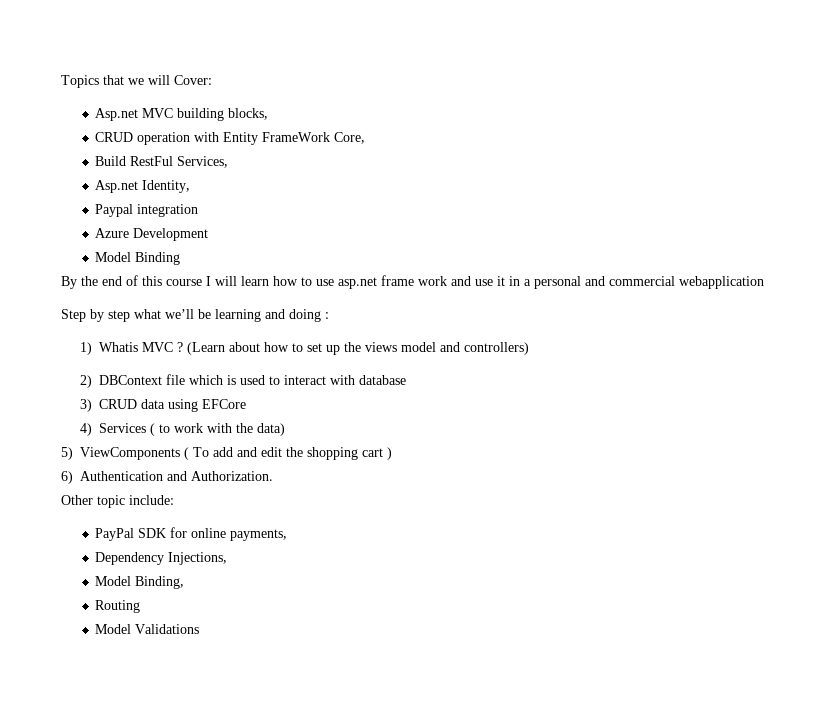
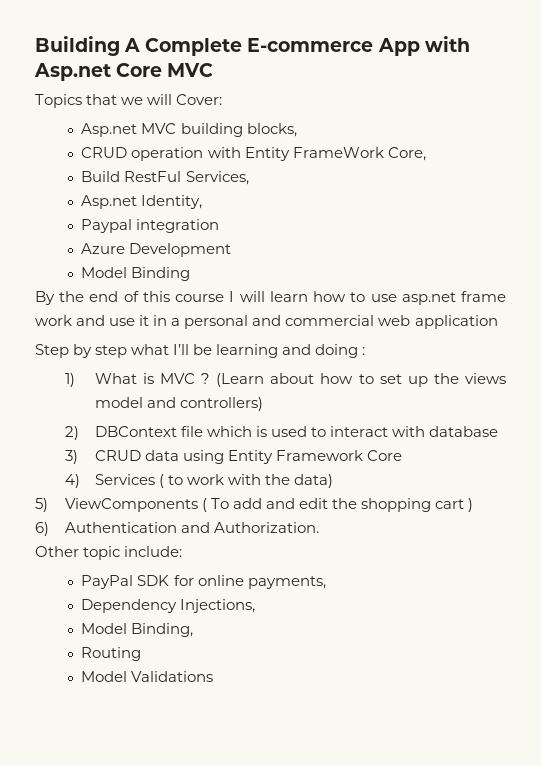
(61, 81) none -> [35,36,470,56] [34,63,214,81] Building A Complete E-commerce App with Asp.net Core MVC //
[679,276,764,289] webapplication -> [378,315,498,329] web application
[165,309,194,319] we’ll -> [173,344,190,355] I’ll
[98,342,138,352] Whatis -> [94,373,154,384] What is
[201,399,246,409] EFCore -> [227,450,403,464] Entity Framework Core

